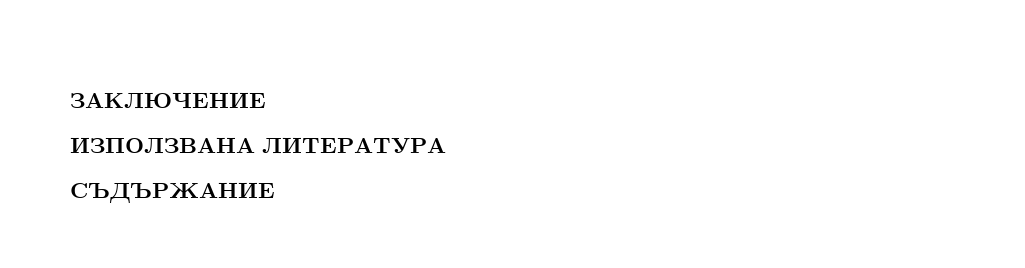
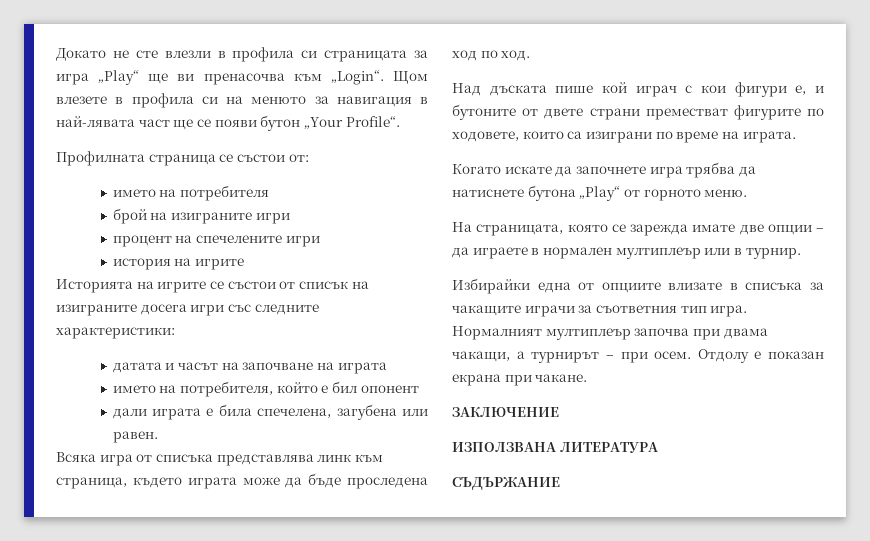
(70, 100) none -> [56,47,428,62] [56,70,428,85] [56,93,428,108] [56,115,400,131] [56,151,309,166] [112,185,270,201] [112,208,290,224] [112,235,320,247] [112,258,245,270] [56,279,369,293] [56,304,319,316] [56,327,175,339] [112,362,387,374] [112,381,419,397] [112,404,428,420] [112,431,158,443] [56,452,383,466] [56,473,428,489] [452,50,531,61] [452,82,824,97] [452,104,824,120] [452,131,796,143] [452,162,756,178] [452,185,748,201] [452,222,824,236] [452,247,801,259] [452,278,824,294] [452,305,748,317] [452,326,768,340] [452,349,824,363] [452,374,588,386] Докато не сте влезли в профила си страницата за игра „Play“ ще ви пренасочва към „Login“. Щом влезете в профила си на менюто за навигация в най-лявата част ще се появи бутон „Your Profile“. // Профилната страница се състои от: // името на потребителя // брой на изиграните игри // процент на спечелените игри // история на игрите // Историята на игрите се състои от списък на изиграните досега игри със следните характеристики: // датата и часът на започване на играта // името на потребителя, който е бил опонент // дали играта е била спечелена, загубена или равен. // Всяка игра от списъка представлява линк към страница, където играта може да бъде проследена ход по ход. // Над дъската пише кой играч с кои фигури е, и бутоните от двете страни преместват фигурите по ходовете, които са изиграни по време на играта. // Когато искате да започнете игра трябва да натиснете бутона „Play“ от горното меню. // На страницата, която се зарежда имате две опции – да играете в нормален мултиплеър или в турнир. // Избирайки една от опциите влизате в списъка за чакащите играчи за съответния тип игра. Нормалният мултиплеър започва при двама чакащи, а турнирът – при осем. Отдолу е показан екрана при чакане. //

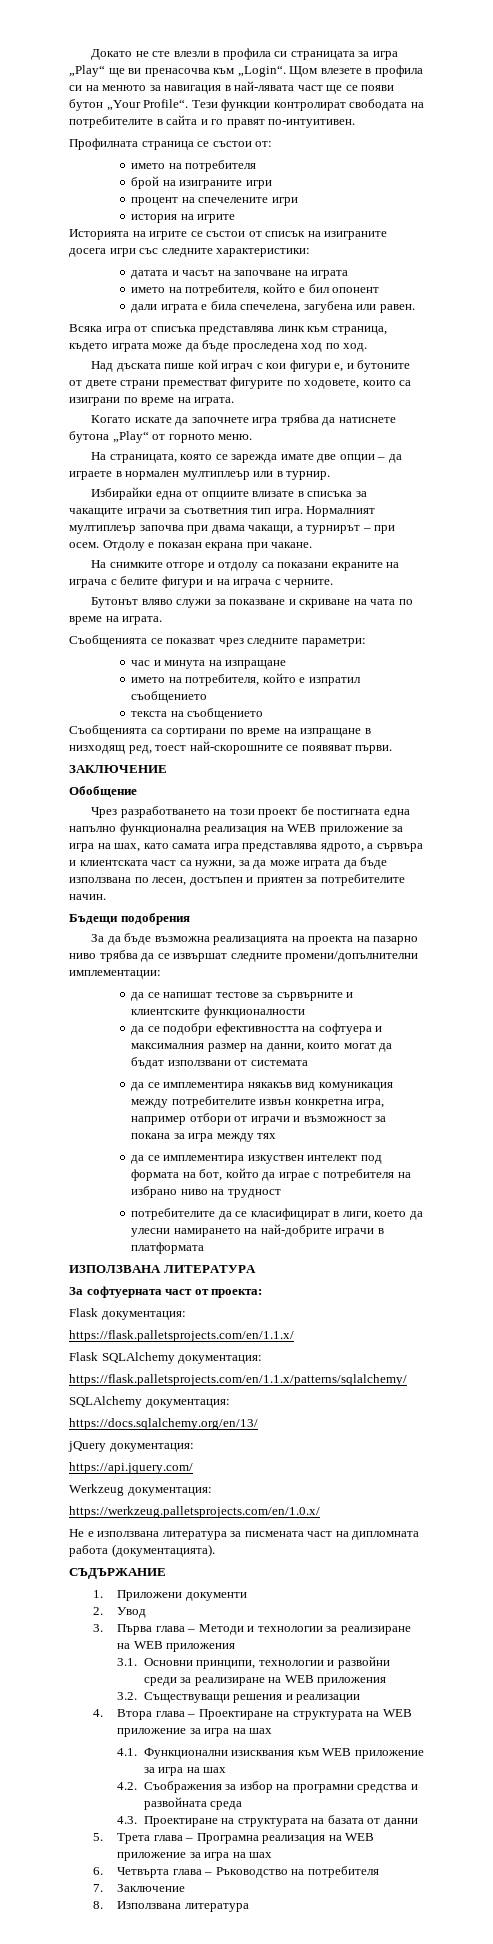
(400, 121) none -> [191,99,424,111] [69,115,356,128] Тези функции контролират свободата на потребителите в сайта и го правят по-интуитивен.
[452,407,559,417] [452,442,658,453] [452,477,560,490] ЗАКЛЮЧЕНИЕ // ИЗПОЛЗВАНА ЛИТЕРАТУРА // СЪДЪРЖАНИЕ -> [91,560,400,571] [69,576,334,588] [91,597,413,608] [69,616,163,625] [69,635,366,647] [131,660,287,669] [131,673,361,686] [131,691,208,703] [131,708,264,720] [69,725,371,737] [69,741,393,754] [69,765,167,773] [69,786,137,797] [91,806,410,818] [69,823,404,835] [69,843,423,852] [69,857,388,869] [69,874,405,886] [69,894,106,900] [69,913,190,925] [91,933,419,945] [69,950,419,962] [69,970,161,979] [131,992,354,1001] [131,1006,305,1018] [131,1023,383,1035] [131,1043,393,1052] [131,1057,308,1069] [131,1082,393,1091] [131,1096,385,1108] [131,1113,387,1125] [131,1133,277,1142] [131,1155,382,1164] [131,1168,411,1181] [131,1186,281,1198] [131,1208,423,1220] [131,1224,384,1237] [131,1242,205,1254] [69,1265,256,1273] [69,1286,263,1298] [69,1308,186,1320] [69,1330,294,1342] [69,1352,263,1364] [69,1374,407,1386] [69,1396,230,1408] [69,1418,258,1430] [68,1441,194,1452] [69,1462,193,1474] [69,1484,212,1496] [69,1506,320,1518] [69,1529,420,1540] [69,1544,215,1557] [69,1568,166,1579] [93,1590,247,1601] [93,1607,147,1618] [93,1624,411,1635] [117,1641,236,1652] [117,1656,390,1669] [143,1675,387,1686] [117,1692,361,1703] [93,1709,412,1720] [117,1728,273,1737] [117,1748,424,1759] [143,1767,227,1776] [117,1781,418,1793] [143,1797,243,1810] [117,1815,418,1827] [93,1833,375,1844] [117,1852,273,1861] [93,1866,379,1878] [93,1884,186,1892] [93,1901,249,1912] На снимките отгоре и отдолу са показани екраните на играча с белите фигури и на играча с черните. // Бутонът вляво служи за показване и скриване на чата по време на играта. // Съобщенията се показват чрез следните параметри: // час и минута на изпращане // името на потребителя, който е изпратил съобщението // текста на съобщението // Съобщенията са сортирани по време на изпращане в низходящ ред, тоест най-скорошните се появяват първи. // ЗАКЛЮЧЕНИЕ // Обобщение // Чрез разработването на този проект бе постигната една напълно функционална реализация на WEB приложение за игра на шах, като самата игра представлява ядрото, а сървъра и клиентската част са нужни, за да може играта да бъде използвана по лесен, достъпен и приятен за потребителите начин. // Бъдещи подобрения // За да бъде възможна реализацията на проекта на пазарно ниво трябва да се извършат следните промени/допълнителни имплементации: // да се напишат тестове за сървърните и клиентските функционалности // да се подобри ефективността на софтуера и максималния размер на данни, които могат да бъдат използвани от системата // да се имплементира някакъв вид комуникация между потребителите извън конкретна игра, например отбори от играчи и възможност за покана за игра между тях // да се имплементира изкуствен интелект под формата на бот, който да играе с потребителя на избрано ниво на трудност // потребителите да се класифицират в лиги, което да улесни намирането на най-добрите играчи в платформата // ИЗПОЛЗВАНА ЛИТЕРАТУРА // За софтуерната част от проекта: // Flask документация: // https://flask.palletsprojects.com/en/1.1.x/ // Flask SQLAlchemy документация: // https://flask.palletsprojects.com/en/1.1.x/patterns/sqlalchemy/ // SQLAlchemy документация: // https://docs.sqlalchemy.org/en/13/ // jQuery документация: // https://api.jquery.com/ // Werkzeug документация: // https://werkzeug.palletsprojects.com/en/1.0.x/ // Не е използвана литература за писмената част на дипломната работа (документацията). // СЪДЪРЖАНИЕ // 1. Приложени документи // 2. Увод // 3. Първа глава – Методи и технологии за реализиране на WEB приложения // 3.1. Основни принципи, технологии и развойни среди за реализиране на WEB приложения // 3.2. Съществуващи решения и реализации // 4. Втора глава – Проектиране на структурата на WEB приложение за игра на шах // 4.1. Функционални изисквания към WEB приложение за игра на шах // 4.2. Съображения за избор на програмни средства и развойната среда // 4.3. Проектиране на структурата на базата от данни // 5. Трета глава – Програмна реализация на WEB приложение за игра на шах // 6. Четвърта глава – Ръководство на потребителя // 7. Заключение // 8. Използвана литература

